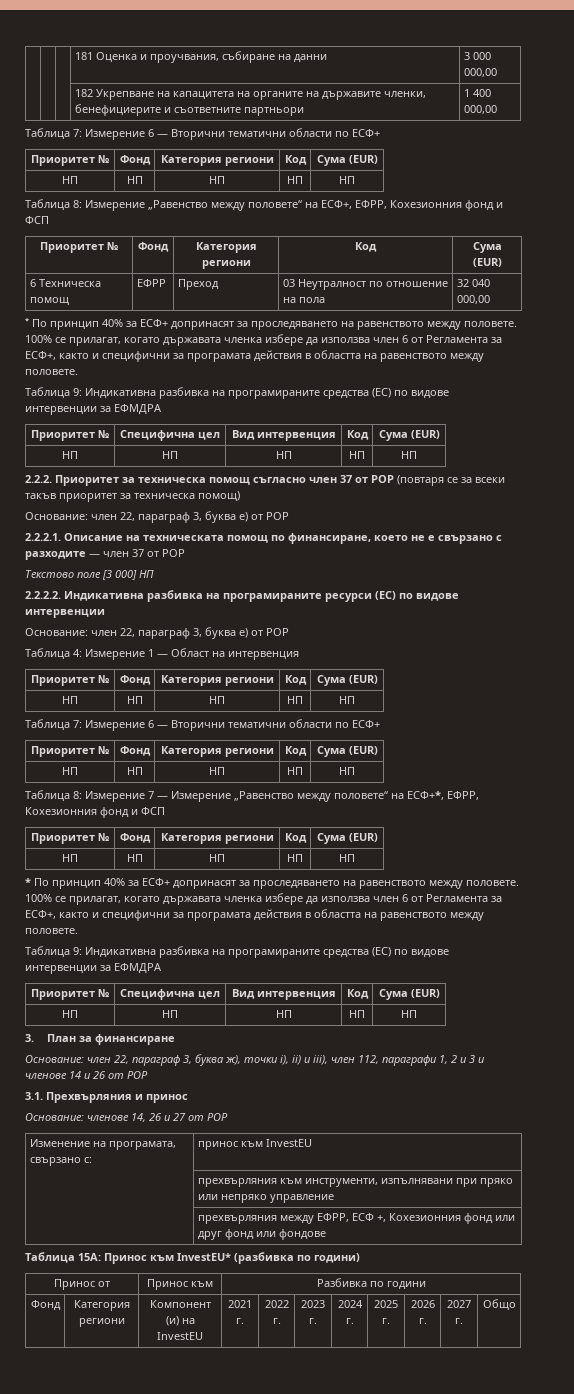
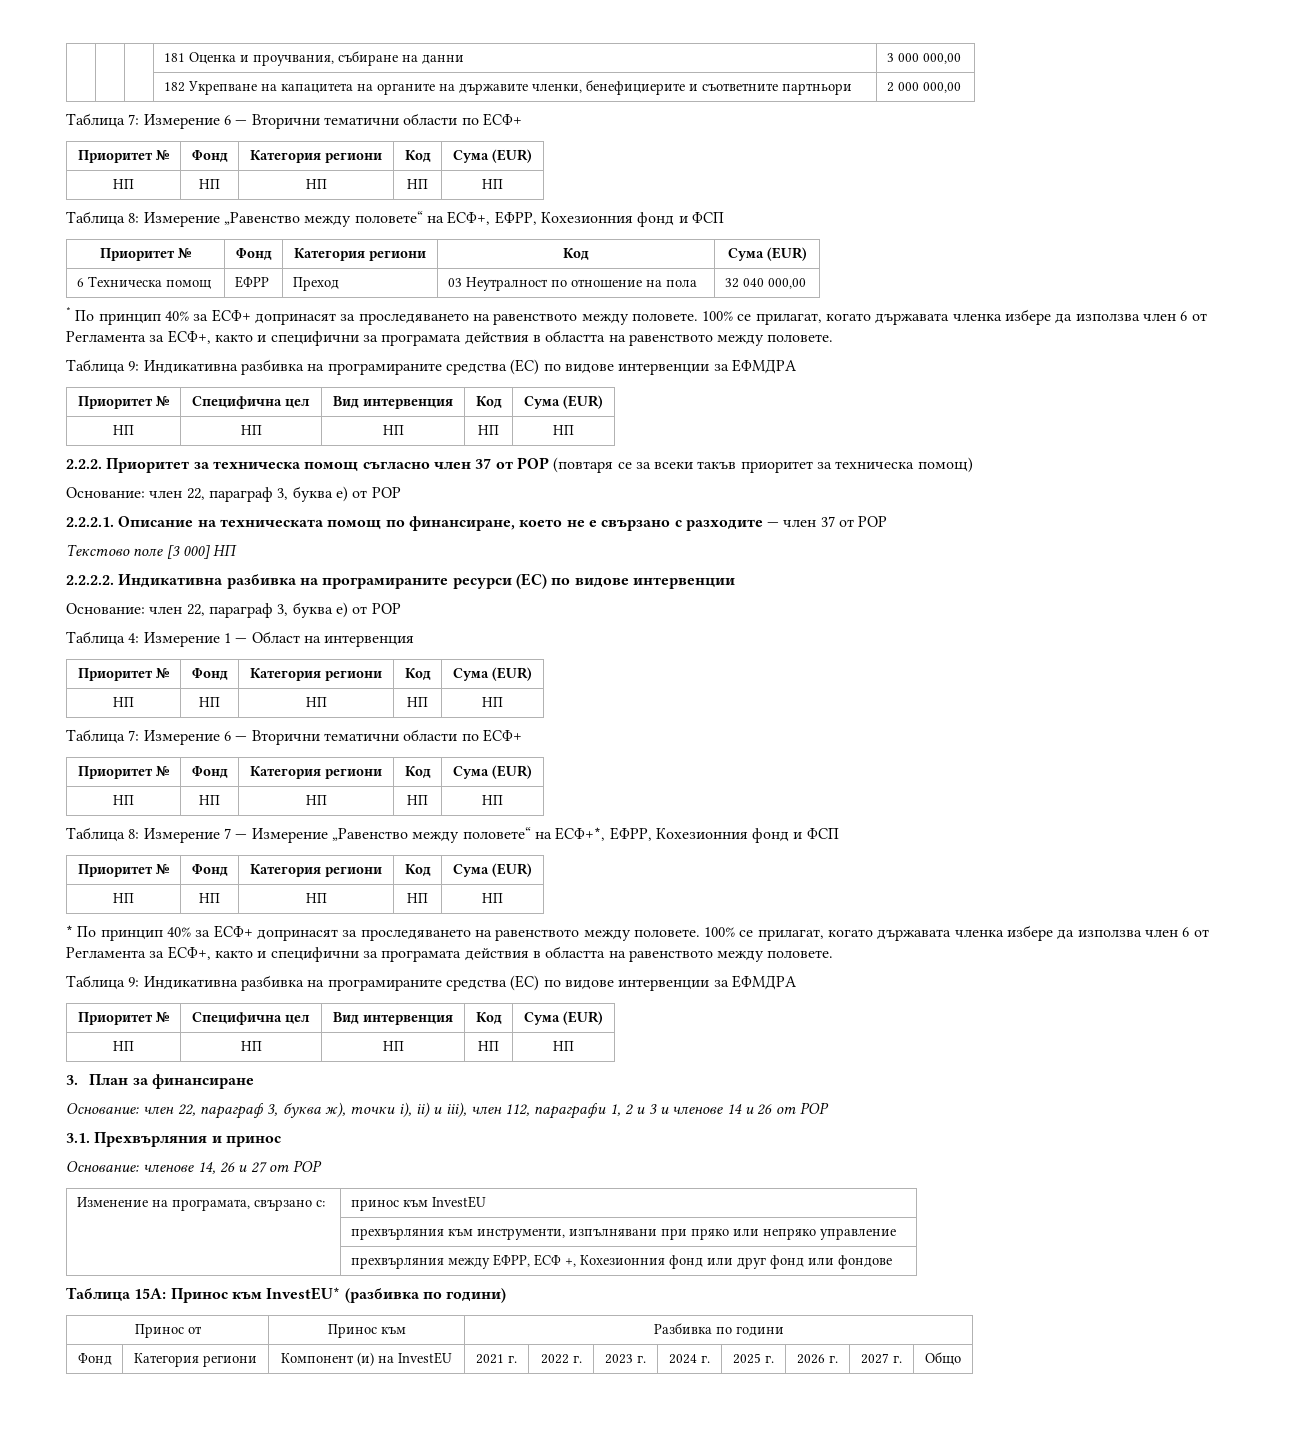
[463,89,491,97] 1 400 -> [886,82,919,92] 2 000

